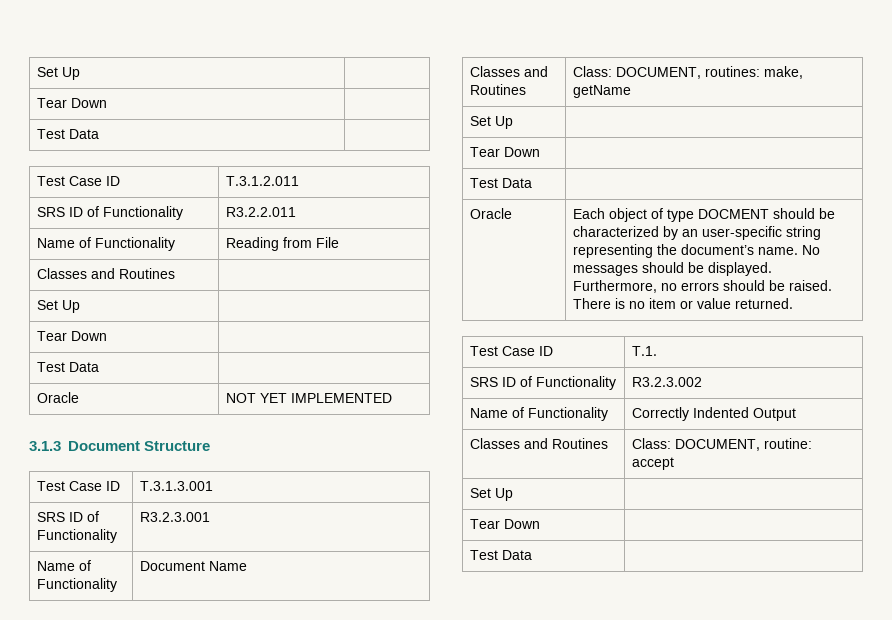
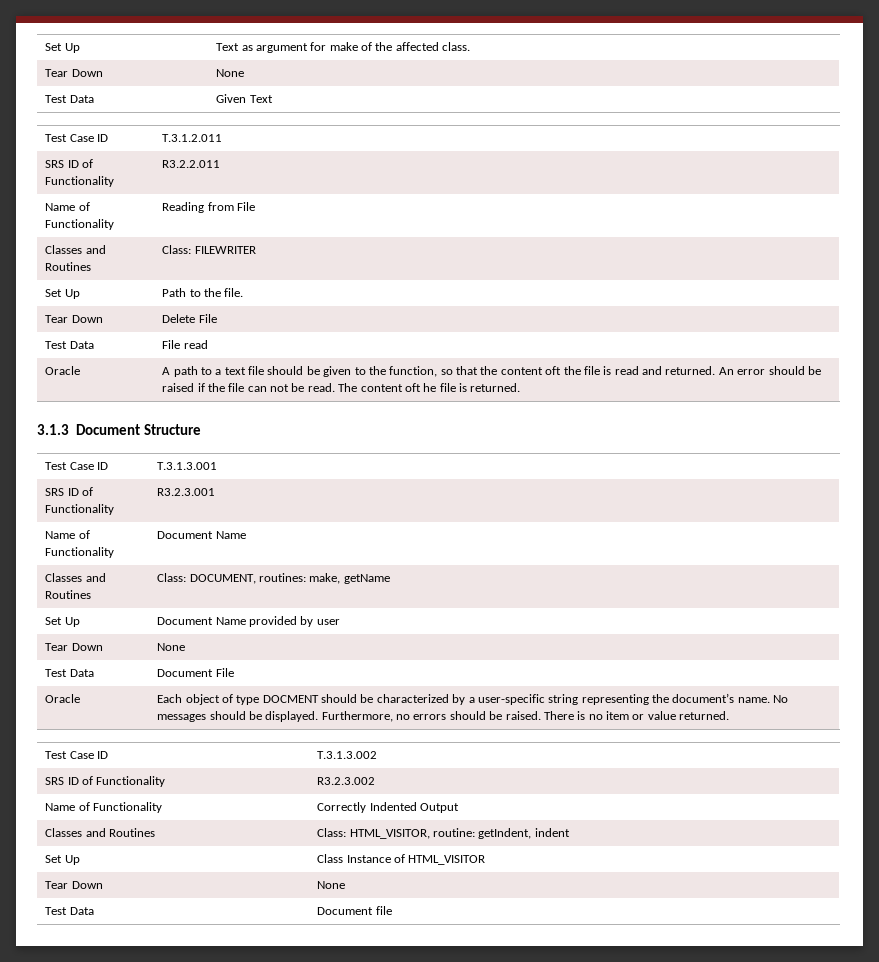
[37,67,81,80] [37,98,108,108] [37,129,100,139] Set Up | // Tear Down | // Test Data | -> [45,43,80,53] [216,42,471,53] [45,69,103,77] [216,69,245,77] [45,95,94,103] [216,94,273,103] Set Up | Text as argument for make of the affected class. // Tear Down | None // Test Data | Given Text
[37,300,81,313] [37,331,108,341] [37,362,100,372] [37,392,80,403] [226,393,393,403] // Set Up | // Tear Down | // Test Data | // Oracle | NOT YET IMPLEMENTED -> [162,245,256,254] [45,289,80,299] [162,288,244,297] [45,315,103,323] [162,314,217,323] [45,341,94,349] [162,340,208,349] [45,366,81,375] [162,366,821,377] [162,383,521,392] Class: FILEWRITER // Set Up | Path to the file. // Tear Down | Delete File // Test Data | File read // Oracle | A path to a text file should be given to the function, so that the content oft the file is read and returned. An error should be raised if the file can not be read. The content oft he file is returned.
[470,147,541,157] [470,178,533,188] // Tear Down | // Test Data | -> [157,616,340,627] [45,643,103,651] [157,643,186,651] [45,669,94,677] [157,668,234,677] Document Name provided by user // Tear Down | None // Test Data | Document File
[682,229,699,237] an -> [468,697,475,703] a
[632,346,658,356] T.1. -> [317,751,378,759] T.3.1.3.002
[675,438,813,451] [632,457,675,470] [470,488,514,501] [470,519,541,529] [470,550,533,560] DOCUMENT, routine: accept // Set Up | // Tear Down | // Test Data | -> [349,828,570,839] [45,855,80,865] [317,854,486,865] [45,881,103,889] [317,881,346,889] [45,907,94,915] [317,906,392,915] HTML_VISITOR, routine: getIndent, indent // Set Up | Class Instance of HTML_VISITOR // Tear Down | None // Test Data | Document file

